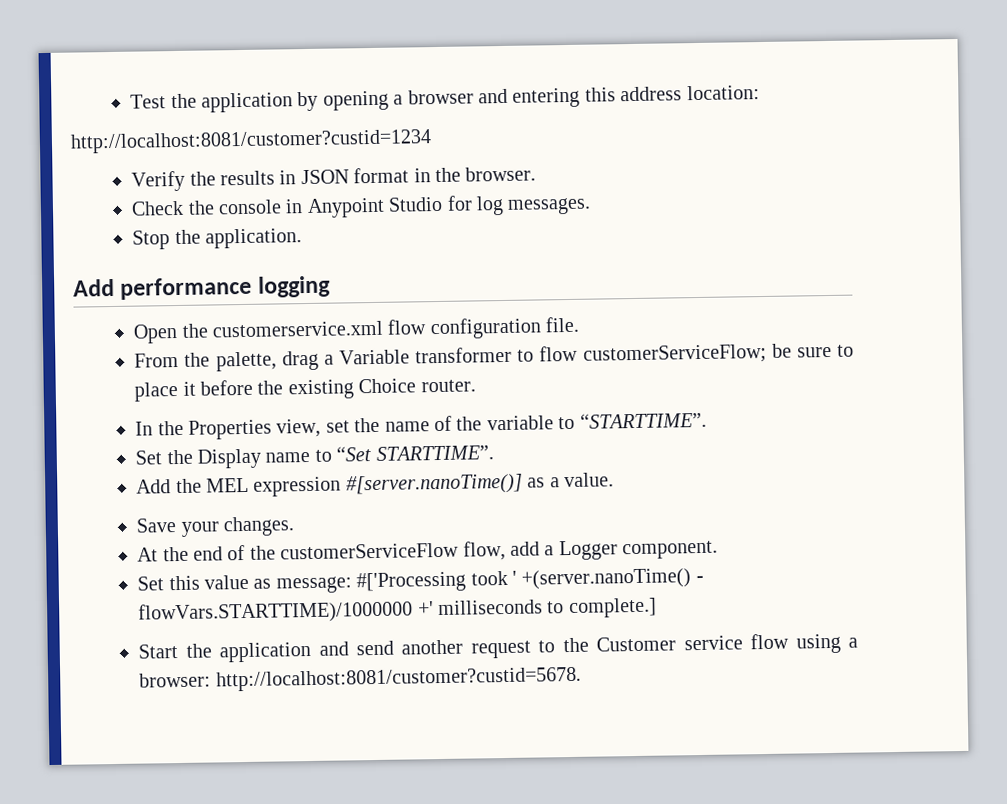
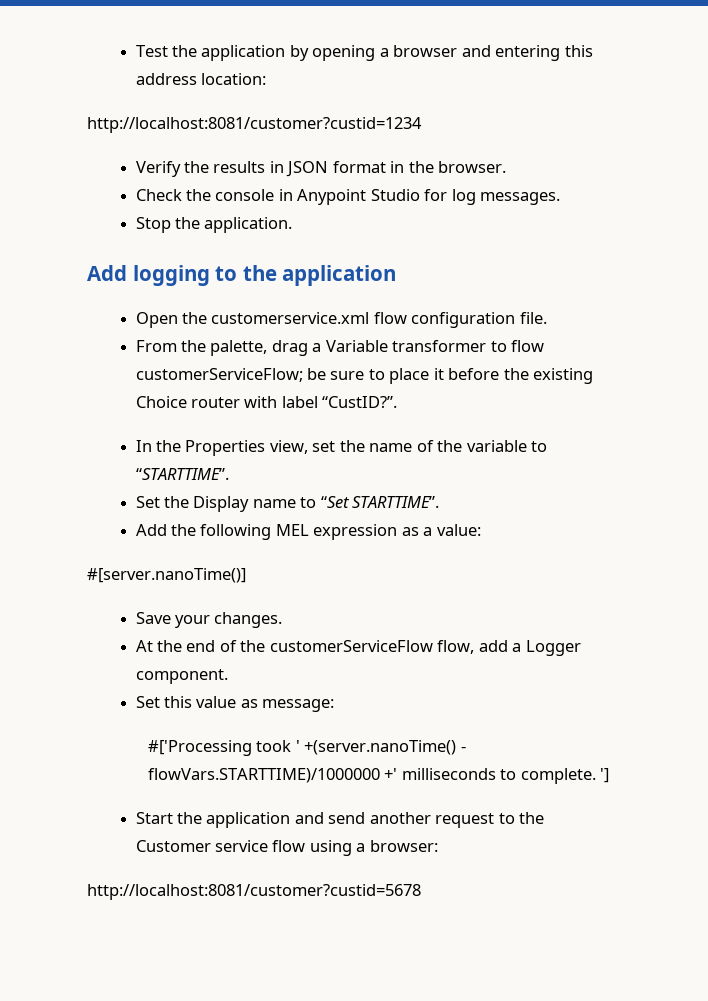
[120,276,253,300] performance -> (127, 273) none
(331, 286) none -> [215,265,397,286] to the application
[420,379,476,393] router. -> [190,396,398,408] router with label “CustID?”.
(202, 486) none -> [200,524,272,540] following
[345,473,523,496] #[server.nanoTime()] -> (398, 532) none
[564,472,615,488] value. -> [436,524,481,536] [87,568,246,583] value: // #[server.nanoTime()]
(352, 585) none -> (335, 705) //
[568,597,657,619] complete.] -> [520,768,610,784] complete. ']
[215,666,582,692] http://localhost:8081/customer?custid=5678. -> [87,884,421,900] // http://localhost:8081/customer?custid=5678

